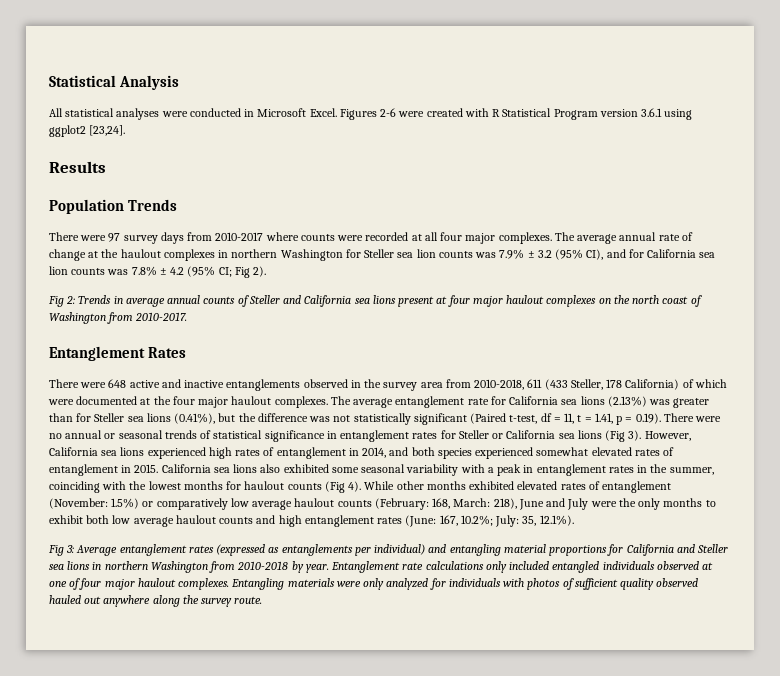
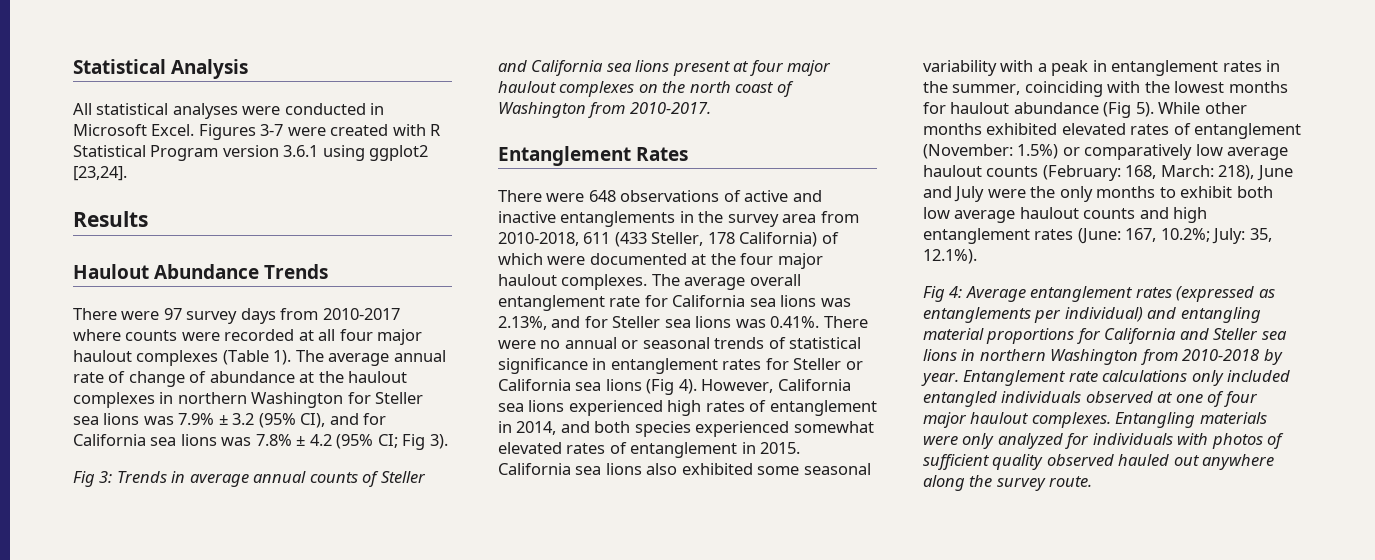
[380,108,397,117] 2-6 -> [260,124,284,136] 3-7
[49,199,124,214] Population -> [73,264,260,279] Haulout Abundance
[498,232,552,244] complexes. -> [73,350,292,366] haulout complexes (Table 1).
(86, 255) none -> [189,371,295,383] of abundance
[416,249,473,258] lion counts -> [103,413,140,425] lions
[49,266,106,275] lion counts -> [180,434,217,446] lions
[253,266,267,277] [48,296,76,307] 2). // Fig 2: -> [429,434,448,449] [73,471,113,487] 3). // Fig 3:
(127, 383) none -> [620,190,741,202] observations of
[303,379,348,388] observed -> (676, 219) none
(394, 403) none -> [749,274,801,286] overall
[607,396,710,408] [49,413,661,425] (2.13%) was greater than for Steller sea lions (0.41%), but the difference was not statistically significant (Paired t-test, df = 11, t = 1.41, p = 0.19). -> [820,298,851,307] [498,316,820,330] was 2.13%, and for Steller sea lions was 0.41%.
[628,430,642,441] 3). -> [678,379,697,394] 4).
[287,481,362,493] counts (Fig 4). -> [1013,102,1154,118] abundance (Fig 5).
[66,545,75,553] 3: -> [949,286,963,298] 4:

